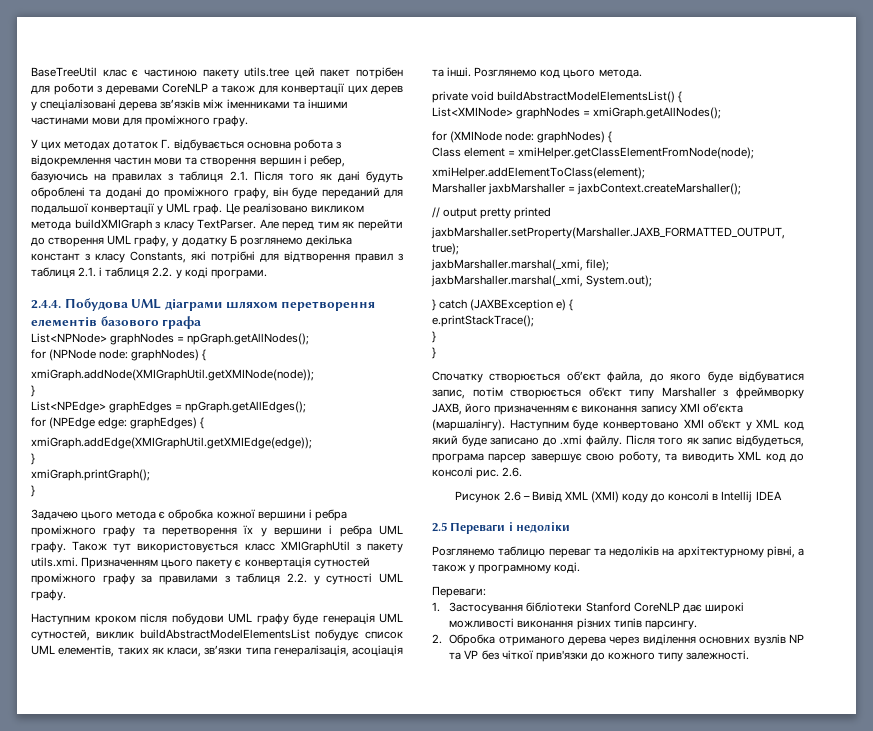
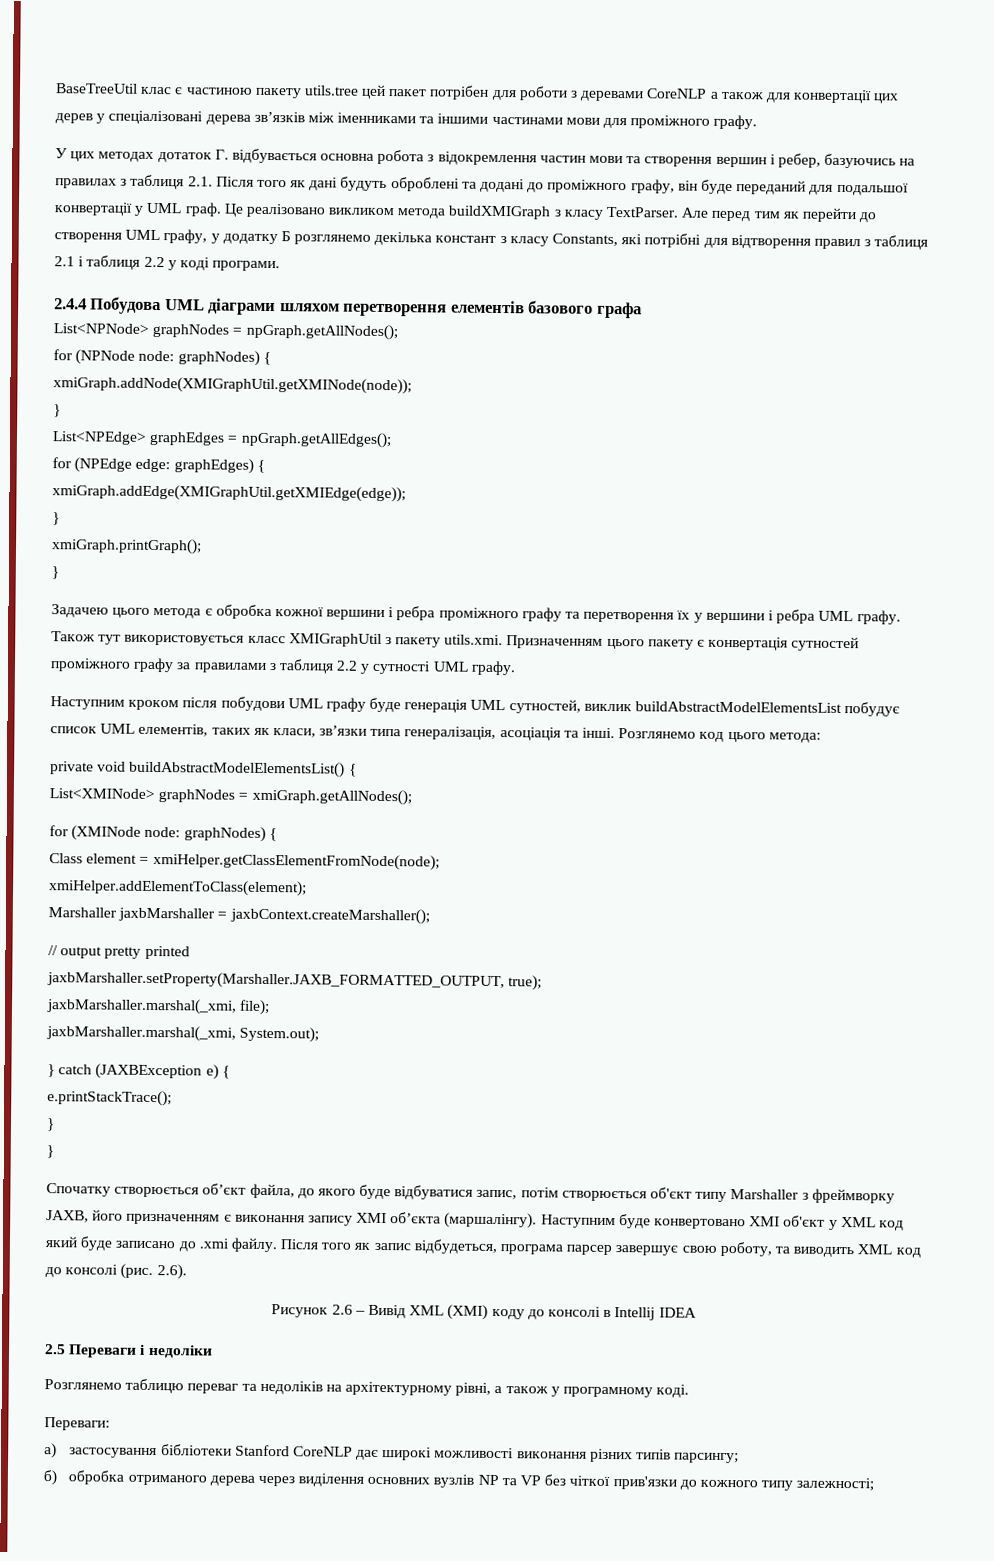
[78,267,97,277] 2.1. -> [54,256,75,267] 2.1
[152,267,173,277] 2.2. -> [143,256,165,268] 2.2
[31,300,61,309] 2.4.4. -> [54,298,87,310] 2.4.4
[287,573,307,583] 2.2. -> [336,660,359,671] 2.2
[598,69,642,78] метода. -> [768,732,821,743] метода:
[476,467,523,479] рис. 2.6. -> [120,1263,187,1280] (рис. 2.6).
[432,602,524,614] 1. Застосування -> [44,1443,158,1459] а) застосування
[644,620,697,630] [432,634,496,646] парсингу. // 2. Обробка -> [674,1452,740,1464] [43,1470,125,1486] парсингу; // б) обробка
[686,650,750,660] залежності. -> [796,1477,875,1492] залежності;

